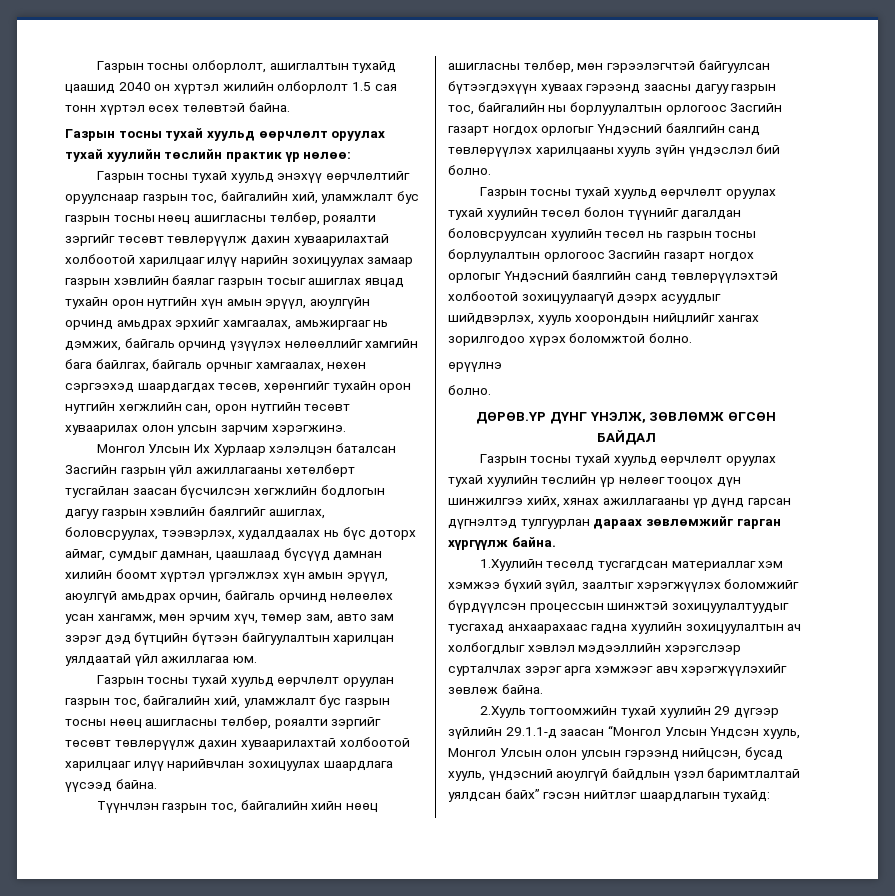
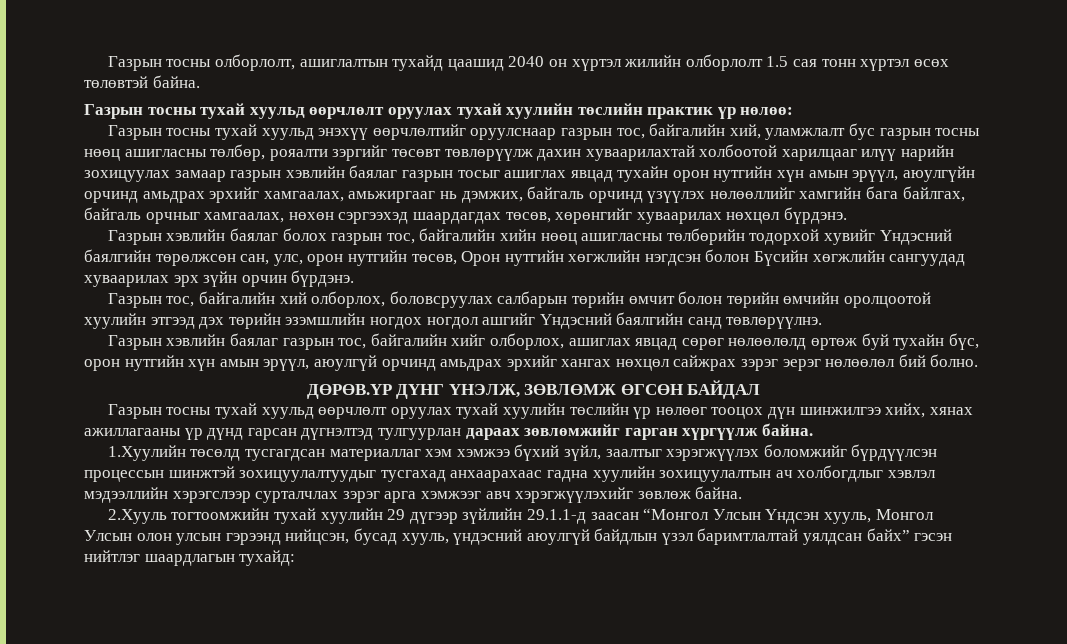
[332,381,412,393] [65,402,351,414] [65,425,346,435] [96,443,397,456] [65,464,355,477] [65,485,385,498] [65,506,325,519] [65,527,417,540] [65,548,383,561] [65,569,388,582] [65,590,394,603] [65,614,395,624] [65,632,395,645] [65,654,257,666] [96,675,395,687] [65,695,390,708] [65,716,382,729] [65,737,410,750] [65,759,393,771] [65,779,157,792] [96,801,159,813] тухайн орон нутгийн хөгжлийн сан, орон нутгийн төсөвт хуваарилах олон улсын зарчим хэрэгжинэ. // Монгол Улсын Их Хурлаар хэлэлцэн баталсан Засгийн газрын үйл ажиллагааны хөтөлбөрт тусгайлан заасан бүсчилсэн хөгжлийн бодлогын дагуу газрын хэвлийн баялгийг ашиглах, боловсруулах, тээвэрлэх, худалдаалах нь бүс доторх аймаг, сумдыг дамнан, цаашлаад бүсүүд дамнан хилийн боомт хүртэл үргэлжлэх хүн амын эрүүл, аюулгүй амьдрах орчин, байгаль орчинд нөлөөлөх усан хангамж, мөн эрчим хүч, төмөр зам, авто зам зэрэг дэд бүтцийн бүтээн байгуулалтын харилцан уялдаатай үйл ажиллагаа юм. // Газрын тосны тухай хуульд өөрчлөлт оруулан газрын тос, байгалийн хий, уламжлалт бус газрын тосны нөөц ашигласны төлбөр, рояалти зэргийг төсөвт төвлөрүүлж дахин хуваарилахтай холбоотой харилцааг илүү нарийвчлан зохицуулах шаардлага үүсээд байна. // Түүнчлэн -> [636,207,847,224] [107,228,327,245] хуваарилах нөхцөл бүрдэнэ. // Газрын хэвлийн баялаг болох
[523,60,770,73] [448,81,777,94] [448,102,783,115] [448,123,761,136] [448,144,781,157] [448,165,491,175] [479,187,777,199] [448,207,742,220] [448,228,757,241] [448,249,754,262] [448,270,778,283] [448,291,721,304] [448,313,759,325] [448,333,692,346] [448,362,502,372] төлбөр, мөн гэрээлэгчтэй байгуулсан бүтээгдэхүүн хуваах гэрээнд заасны дагуу газрын тос, байгалийн ны борлуулалтын орлогоос Засгийн газарт ногдох орлогыг Үндэсний баялгийн санд төвлөрүүлэх харилцааны хууль зүйн үндэслэл бий болно. // Газрын тосны тухай хуульд өөрчлөлт оруулах тухай хуулийн төсөл болон түүнийг дагалдан боловсруулсан хуулийн төсөл нь газрын тосны борлуулалтын орлогоос Засгийн газарт ногдох орлогыг Үндэсний баялгийн санд төвлөрүүлэхтэй холбоотой зохицуулаагүй дээрх асуудлыг шийдвэрлэх, хууль хоорондын нийцлийг хангах зорилгодоо хүрэх боломжтой болно. // өрүүлнэ // -> [666,228,952,245] [84,249,966,266] [84,270,355,287] [107,291,931,308] [84,312,823,329] [107,333,979,350] [84,354,926,371] төлбөрийн тодорхой хувийг Үндэсний баялгийн төрөлжсөн сан, улс, орон нутгийн төсөв, Орон нутгийн хөгжлийн нэгдсэн болон Бүсийн хөгжлийн сангуудад хуваарилах эрх зүйн орчин бүрдэнэ. // Газрын тос, байгалийн хий олборлох, боловсруулах салбарын төрийн өмчит болон төрийн өмчийн оролцоотой хуулийн этгээд дэх төрийн эзэмшлийн ногдох ногдол ашгийг Үндэсний баялгийн санд төвлөрүүлнэ. // Газрын хэвлийн баялаг газрын тос, байгалийн хийг олборлох, ашиглах явцад сөрөг нөлөөлөлд өртөж буй тухайн бүс, орон нутгийн хүн амын эрүүл, аюулгүй орчинд амьдрах эрхийг хангах нөхцөл сайжрах зэрэг эерэг нөлөөлөл бий

